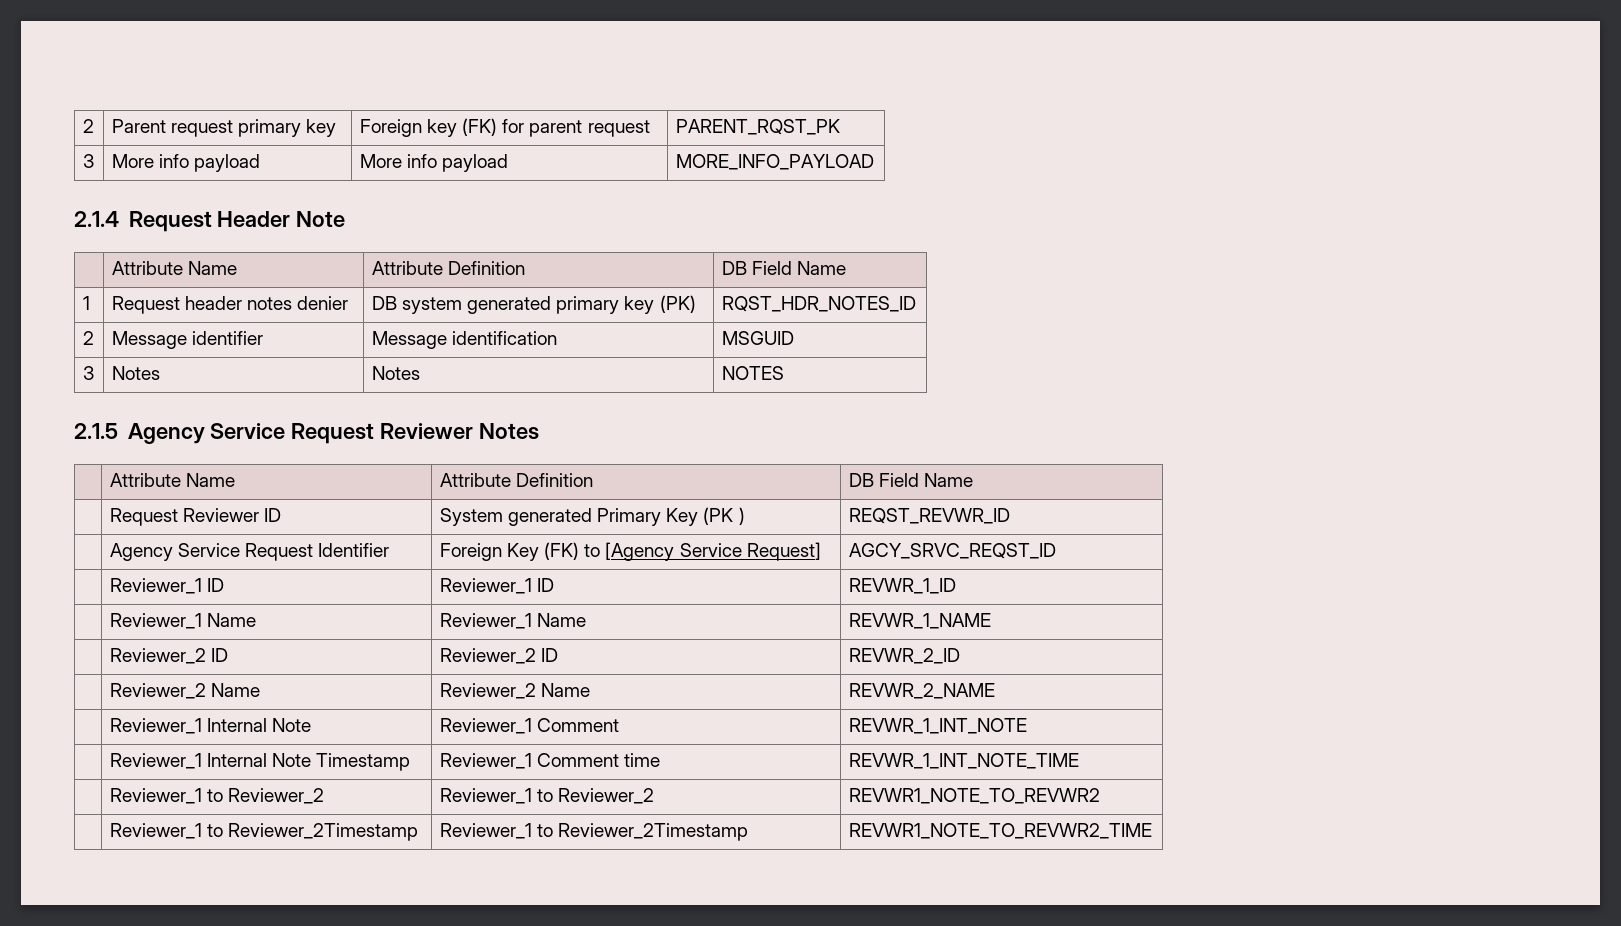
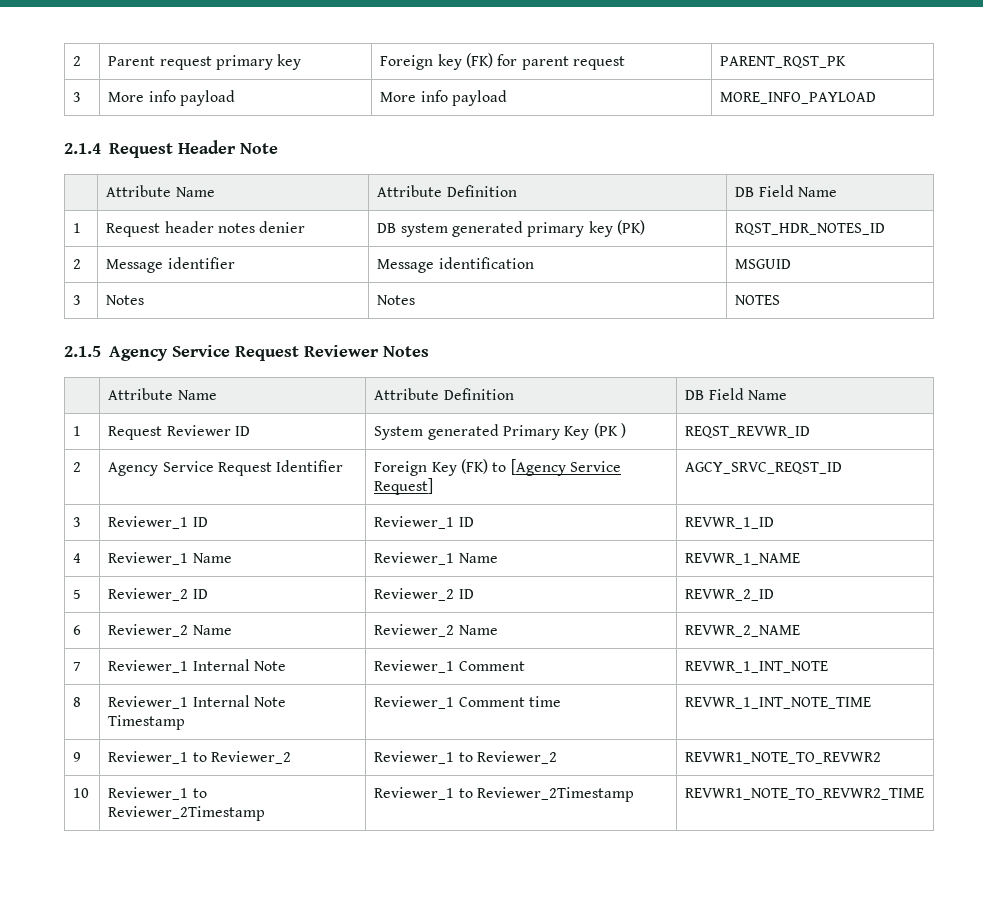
(974, 480) none -> [73,426,82,436] 1
(1010, 516) none -> [73,462,82,472] 2
(1056, 551) none -> [73,517,82,527] 3
(956, 586) none -> [73,553,82,563] 4
(991, 621) none -> [73,589,82,599] 5
(960, 656) none -> [73,625,82,635] 6
(995, 691) none -> [73,662,82,671] 7
(1027, 726) none -> [73,697,82,707] 8
(1079, 761) none -> [73,752,82,762] 9
(1100, 796) none -> [73,788,90,798] 10

